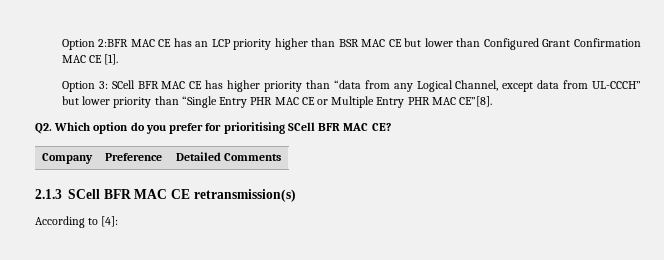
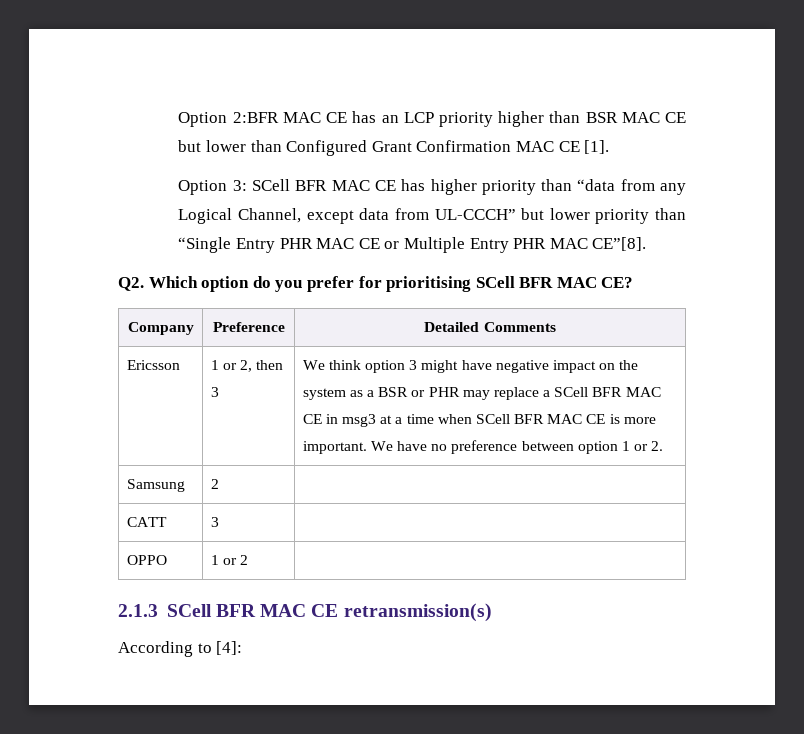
(282, 157) none -> [126,360,180,370] [210,360,284,372] [210,387,219,397] [302,360,639,373] [302,387,661,400] [302,414,656,427] [302,440,664,454] [126,479,185,492] [210,479,219,489] [126,517,167,527] [210,517,219,527] [126,555,167,565] [210,555,248,565] // Ericsson | 1 or 2, then 3 | We think option 3 might have negative impact on the system as a BSR or PHR may replace a SCell BFR MAC CE in msg3 at a time when SCell BFR MAC CE is more important. We have no preference between option 1 or 2. // Samsung | 2 | // CATT | 3 | // OPPO | 1 or 2 |

